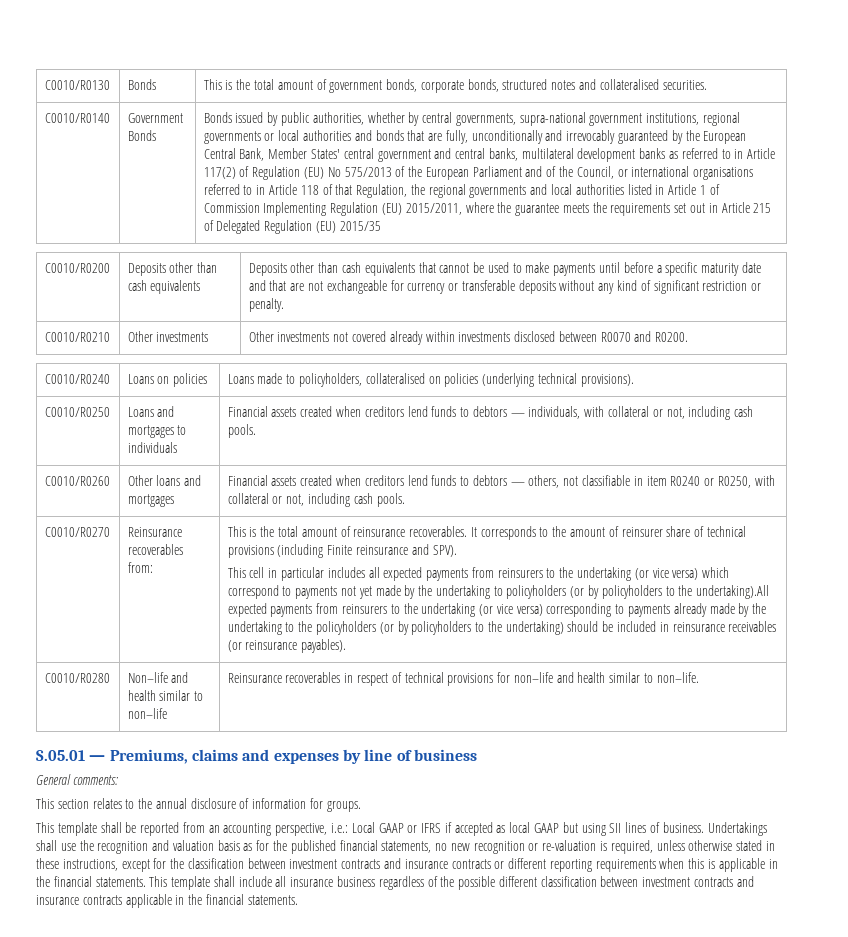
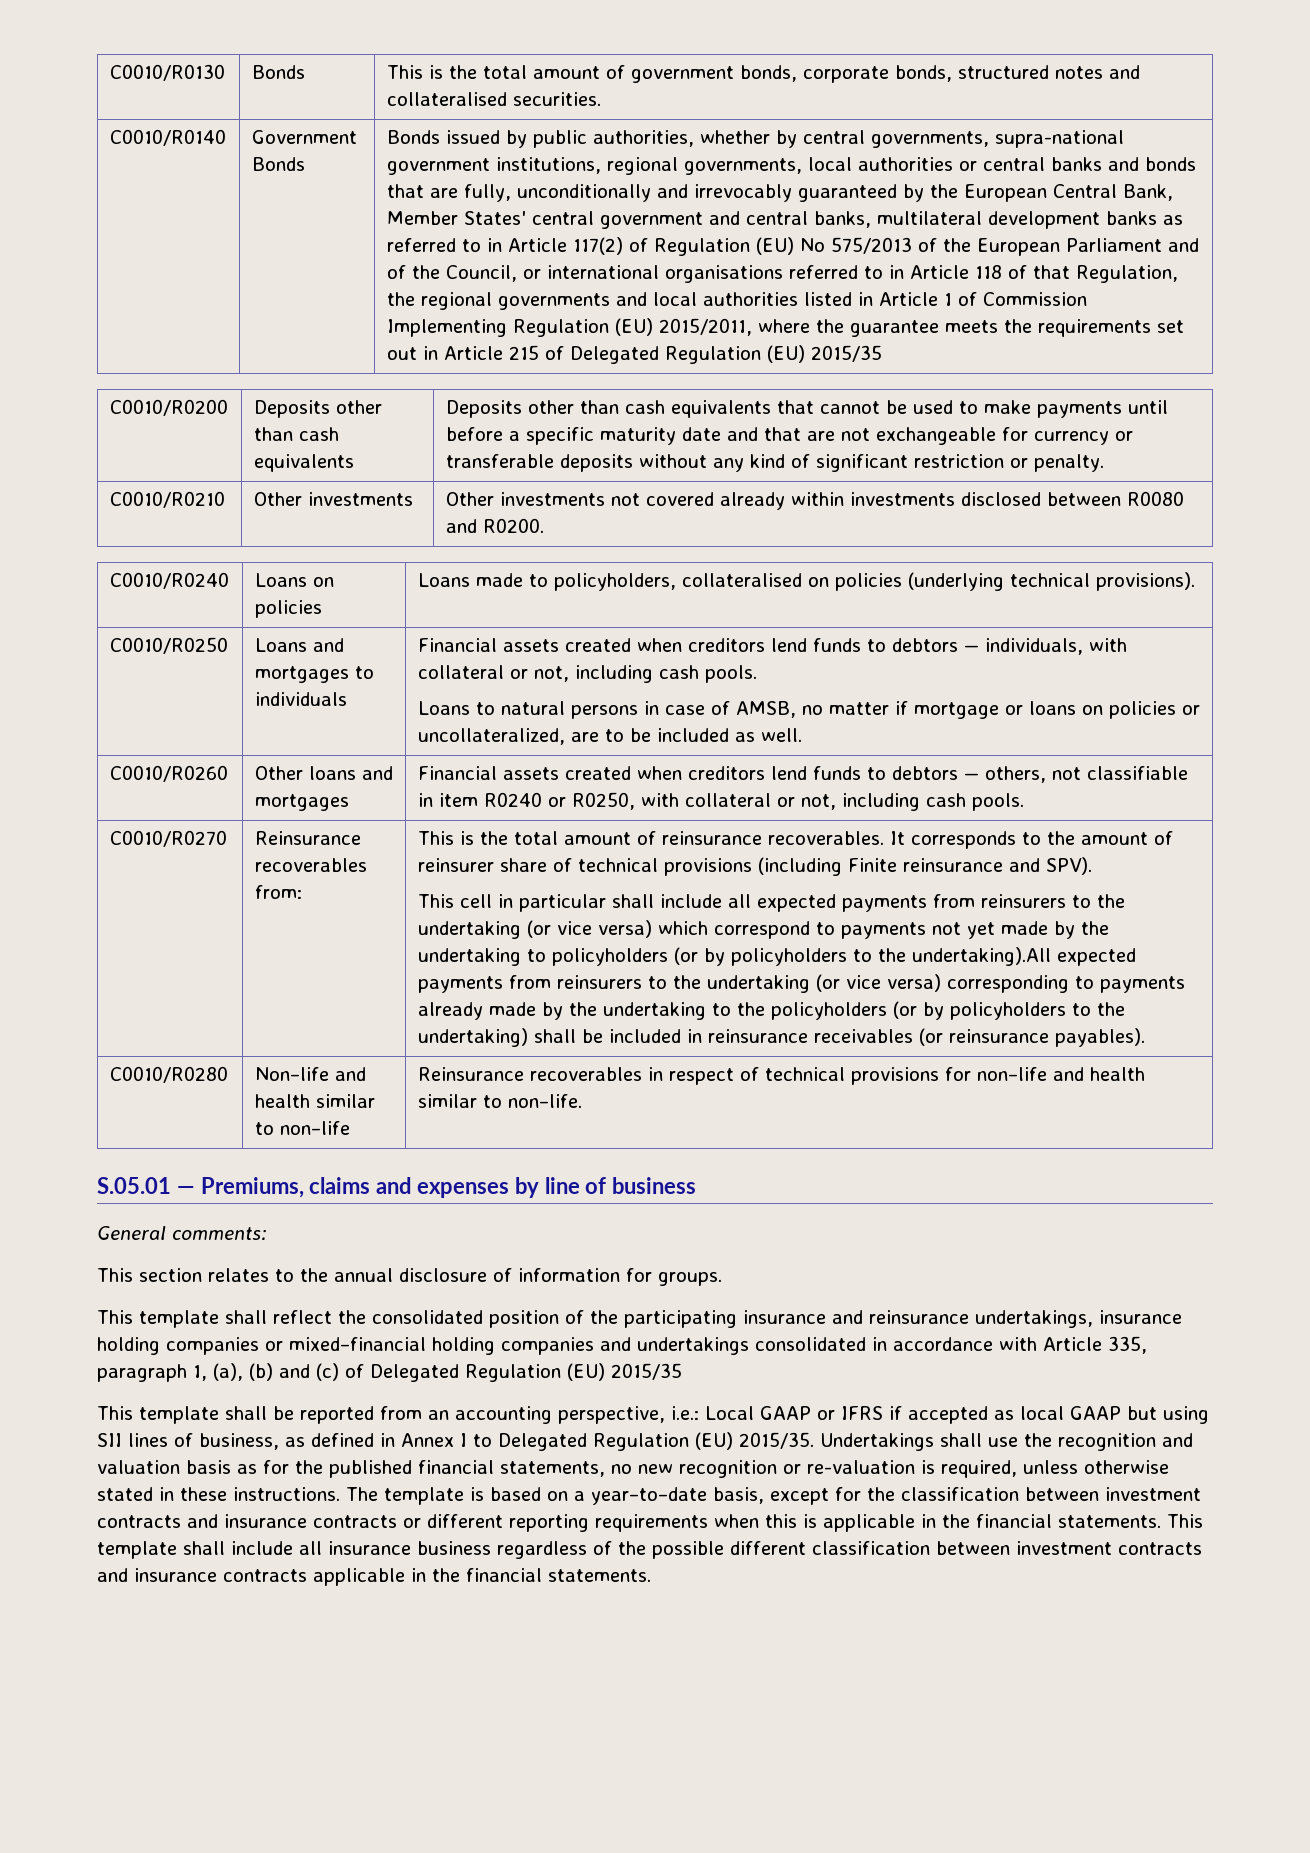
[203,130,351,144] governments or local authorities -> [683,157,1102,175] governments, local authorities or central banks
[600,332,631,342] R0070 -> [1126,491,1184,506] R0080
(256, 431) none -> [417,701,1200,719] [417,728,802,745] // Loans to natural persons in case of AMSB, no matter if mortgage or loans on policies or uncollateralized, are to be included as well.
[327,567,365,578] includes -> [611,894,722,908] shall include
[567,621,599,632] should -> [533,1029,576,1043] shall
(361, 806) none -> [97,1310,1182,1328] [97,1336,1147,1355] [97,1363,682,1382] // This template shall reflect the consolidated position of the participating insurance and reinsurance undertakings, insurance holding companies or mixed–financial holding companies and undertakings consolidated in accordance with Article 335, paragraph 1, (a), (b) and (c) of Delegated Regulation (EU) 2015/35
[662,822,704,833] business. -> [199,1432,814,1451] business, as defined in Annex I to Delegated Regulation (EU) 2015/35.
[62,859,118,871] instructions, -> [233,1487,764,1505] instructions. The template is based on a year–to–date basis,

